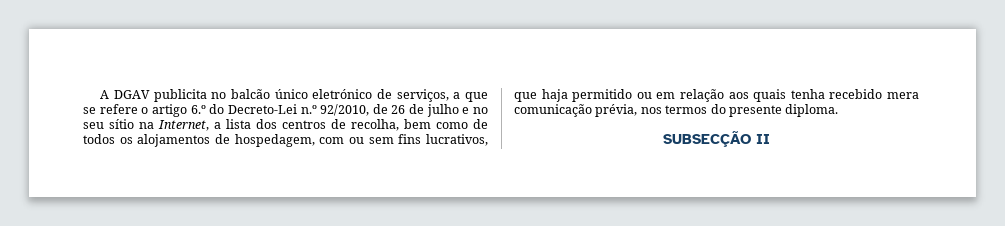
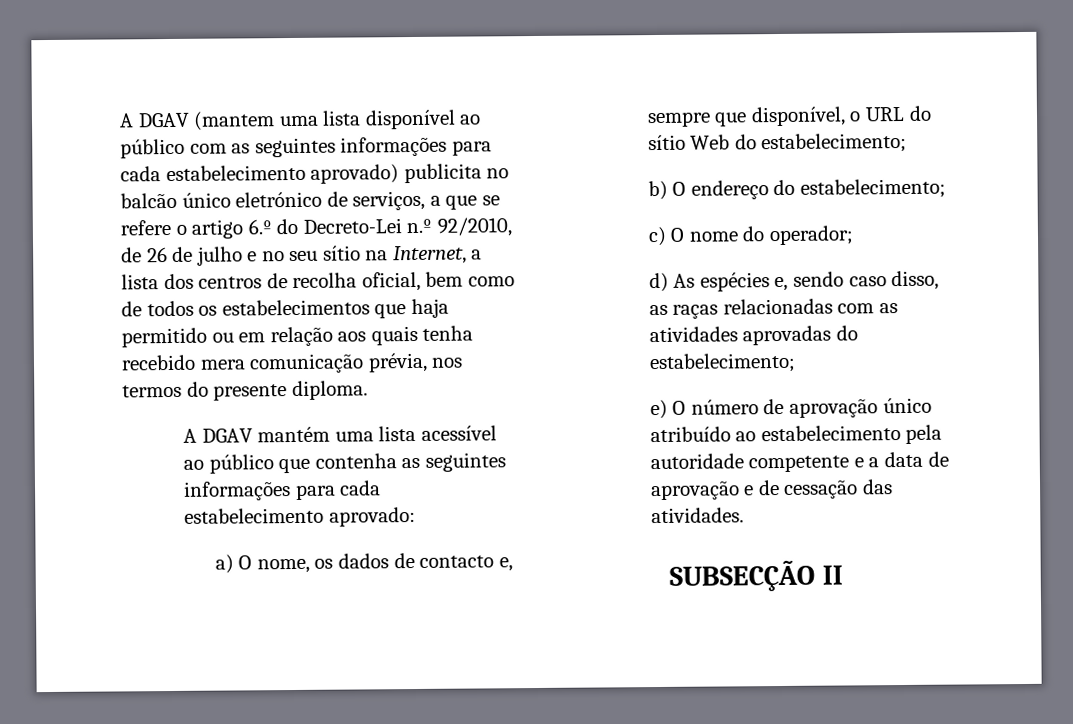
[100,90,150,99] A DGAV -> [119,109,482,131] [120,136,492,159] [120,164,400,184] A DGAV (mantem uma lista disponível ao público com as seguintes informações para cada estabelecimento aprovado)
[351,119,399,131] recolha, -> [292,271,421,292] recolha oficial,
[137,134,489,147] alojamentos de hospedagem, com ou sem fins lucrativos, -> [221,299,370,316] estabelecimentos
(839, 110) none -> [183,425,497,443] [183,452,506,474] [183,480,382,501] [184,507,416,527] [214,553,513,574] [646,105,932,128] [647,132,908,154] [647,178,946,201] [647,225,854,247] [648,270,940,293] [648,298,898,319] [648,325,858,346] [648,352,796,374] [649,397,932,420] [649,424,943,444] [649,451,949,473] [649,479,893,501] [650,507,744,524] // A DGAV mantém uma lista acessível ao público que contenha as seguintes informações para cada estabelecimento aprovado: // a) O nome, os dados de contacto e, sempre que disponível, o URL do sítio Web do estabelecimento; // b) O endereço do estabelecimento; // c) O nome do operador; // d) As espécies e, sendo caso disso, as raças relacionadas com as atividades aprovadas do estabelecimento; // e) O número de aprovação único atribuído ao estabelecimento pela autoridade competente e a data de aprovação e de cessação das atividades.

